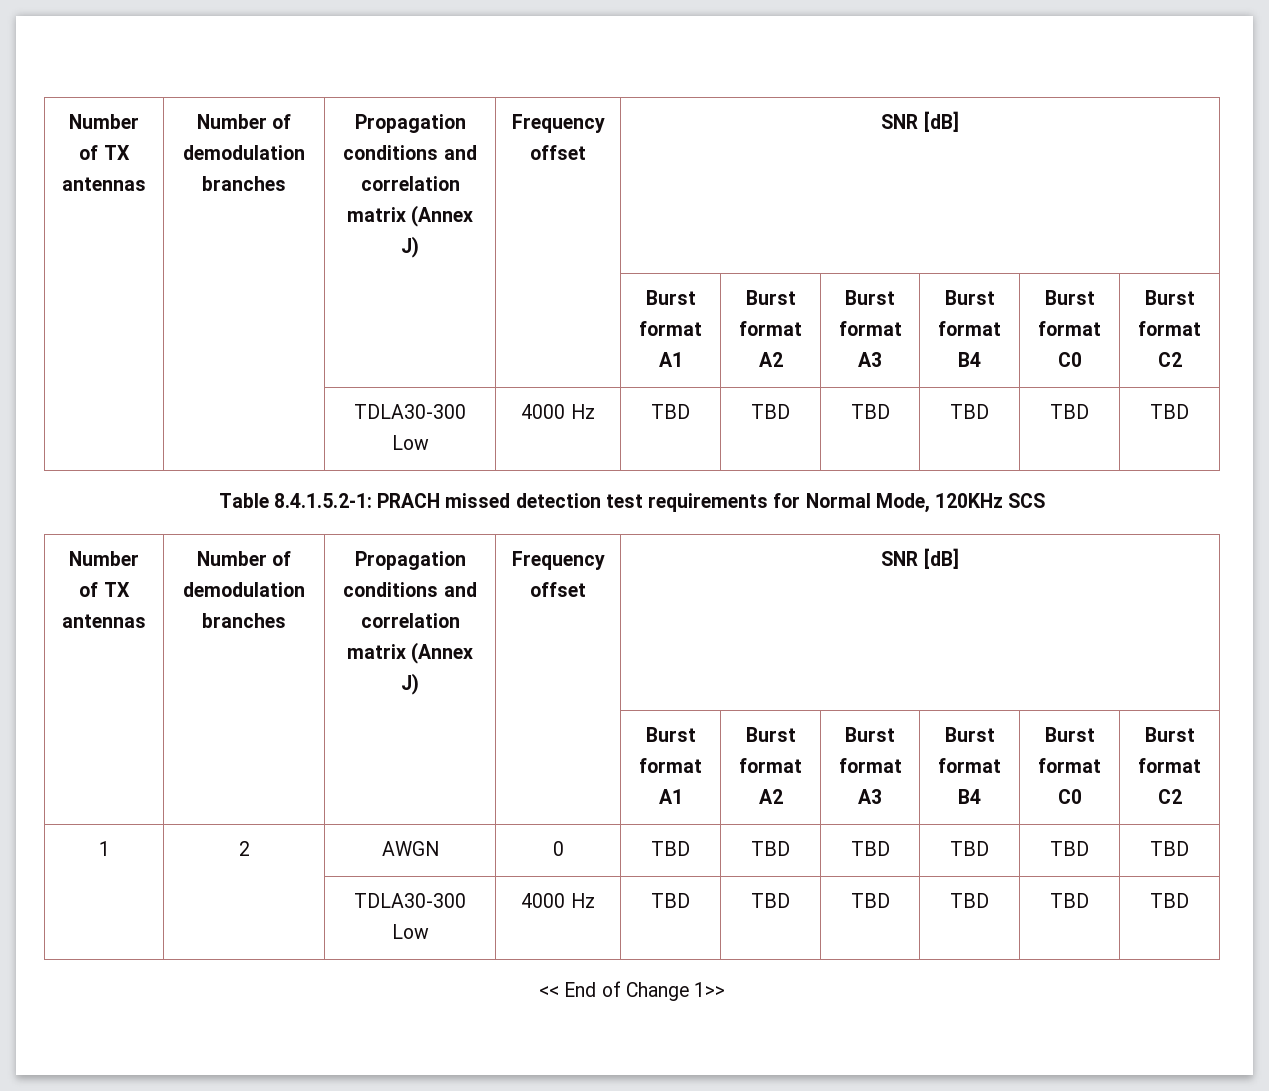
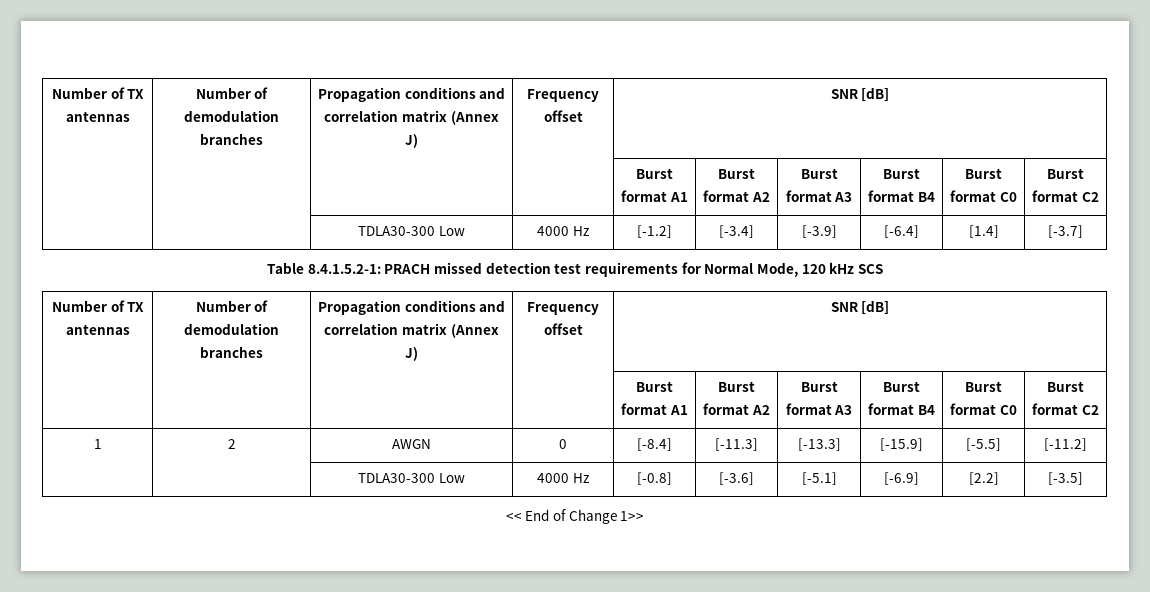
[651,404,690,419] [751,404,790,419] [850,404,890,419] [950,404,989,419] [1050,404,1089,419] [1150,404,1189,419] TBD | TBD | TBD | TBD | TBD | TBD -> [637,225,672,238] [719,225,754,238] [801,225,837,238] [884,225,919,238] [968,225,999,238] [1048,225,1083,238] [-1.2] | [-3.4] | [-3.9] | [-6.4] | [1.4] | [-3.7]
[935,493,1004,508] 120KHz -> [801,262,855,274] 120 kHz
[651,841,690,856] [751,841,790,856] [850,841,890,856] [950,841,989,856] [1050,841,1089,856] [1150,841,1189,856] [354,893,466,908] [391,924,429,939] [521,893,595,908] [651,893,690,908] [751,893,790,908] [850,893,890,908] [950,893,989,908] [1050,893,1089,908] [1150,893,1189,908] TBD | TBD | TBD | TBD | TBD | TBD // | | TDLA30-300 Low | 4000 Hz | TBD | TBD | TBD | TBD | TBD | TBD -> [637,438,672,451] [715,438,758,451] [797,438,841,451] [880,438,923,451] [966,438,1001,451] [1044,438,1087,451] [358,473,465,483] [537,473,590,483] [637,472,672,485] [719,472,754,485] [801,472,837,485] [884,472,919,485] [968,472,999,485] [1048,472,1083,485] [-8.4] | [-11.3] | [-13.3] | [-15.9] | [-5.5] | [-11.2] // | | TDLA30-300 Low | 4000 Hz | [-0.8] | [-3.6] | [-5.1] | [-6.9] | [2.2] | [-3.5]

